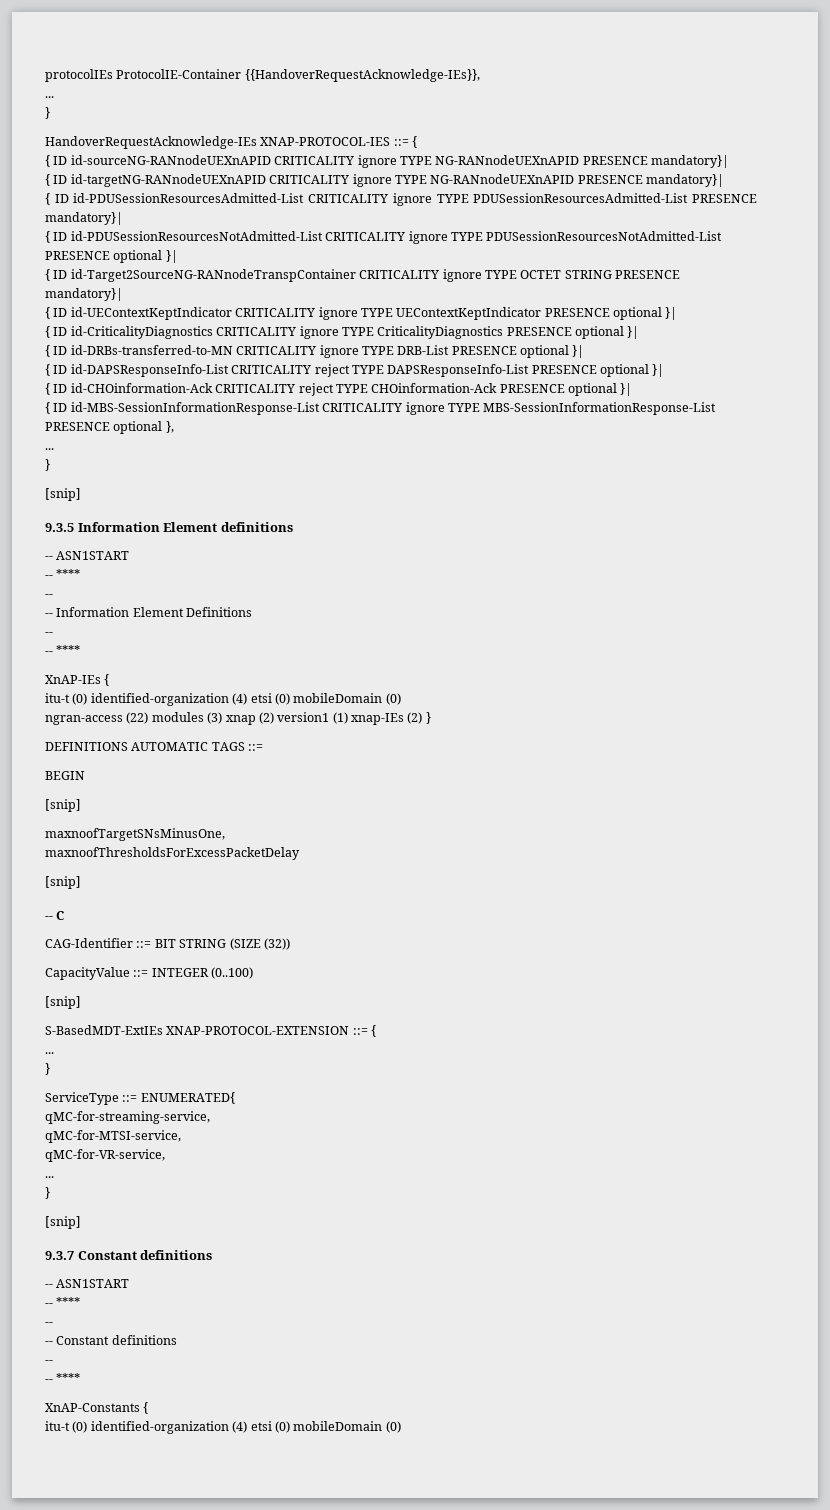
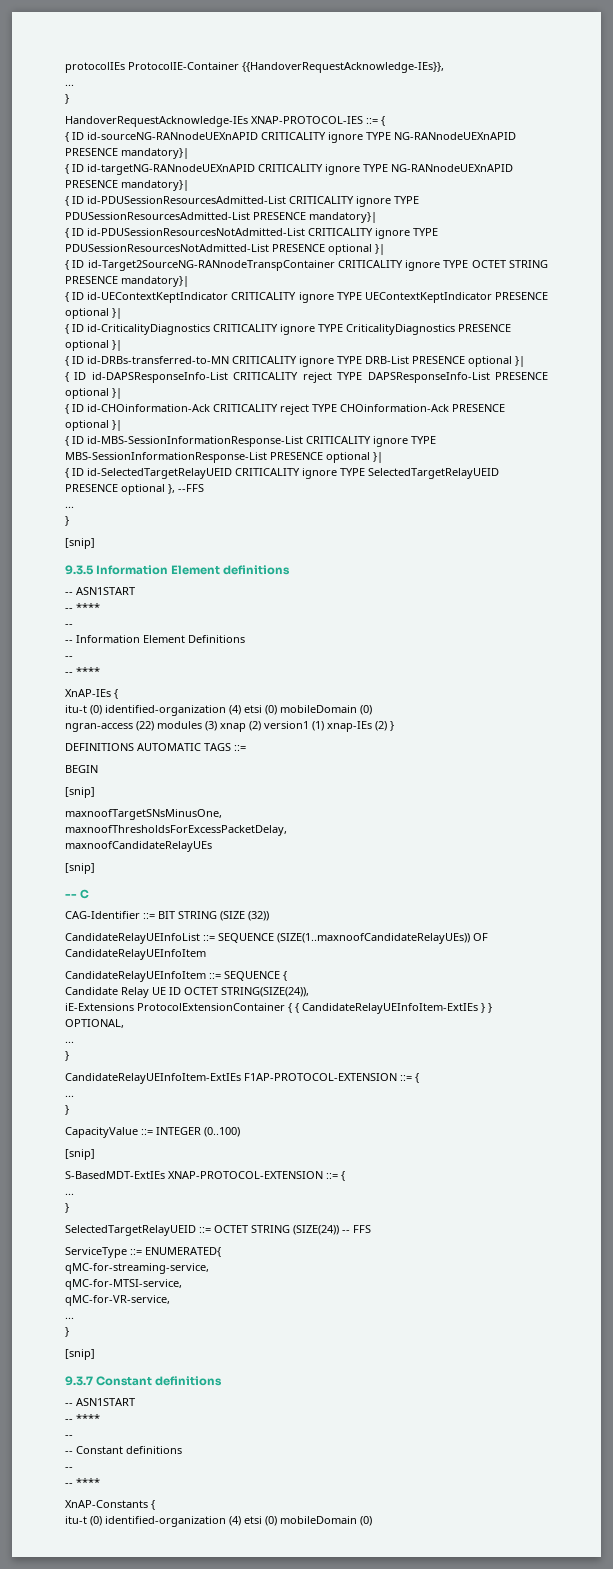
(163, 427) none -> [373,452,383,463] [65,468,499,479] [65,484,165,495] }| // { ID id-SelectedTargetRelayUEID CRITICALITY ignore TYPE SelectedTargetRelayUEID PRESENCE optional
(174, 427) none -> [178,484,204,492] --FFS
[45,847,300,860] maxnoofThresholdsForExcessPacketDelay -> [65,825,287,836] [65,841,212,852] maxnoofThresholdsForExcessPacketDelay, // maxnoofCandidateRelayUEs
(290, 944) none -> [65,933,488,944] [65,949,206,960] [65,971,287,982] [65,987,309,998] [65,1003,492,1014] [65,1019,124,1028] [65,1041,74,1043] [65,1051,69,1061] [65,1073,419,1084] [65,1095,74,1097] [65,1105,69,1115] // CandidateRelayUEInfoList ::= SEQUENCE (SIZE(1..maxnoofCandidateRelayUEs)) OF CandidateRelayUEInfoItem // CandidateRelayUEInfoItem ::= SEQUENCE { // Candidate Relay UE ID OCTET STRING(SIZE(24)), // iE-Extensions ProtocolExtensionContainer { { CandidateRelayUEInfoItem-ExtIEs } } OPTIONAL, // ... // } // CandidateRelayUEInfoItem-ExtIEs F1AP-PROTOCOL-EXTENSION ::= { // ... // }
(50, 1069) none -> [65,1225,371,1236] // SelectedTargetRelayUEID ::= OCTET STRING (SIZE(24)) -- FFS

